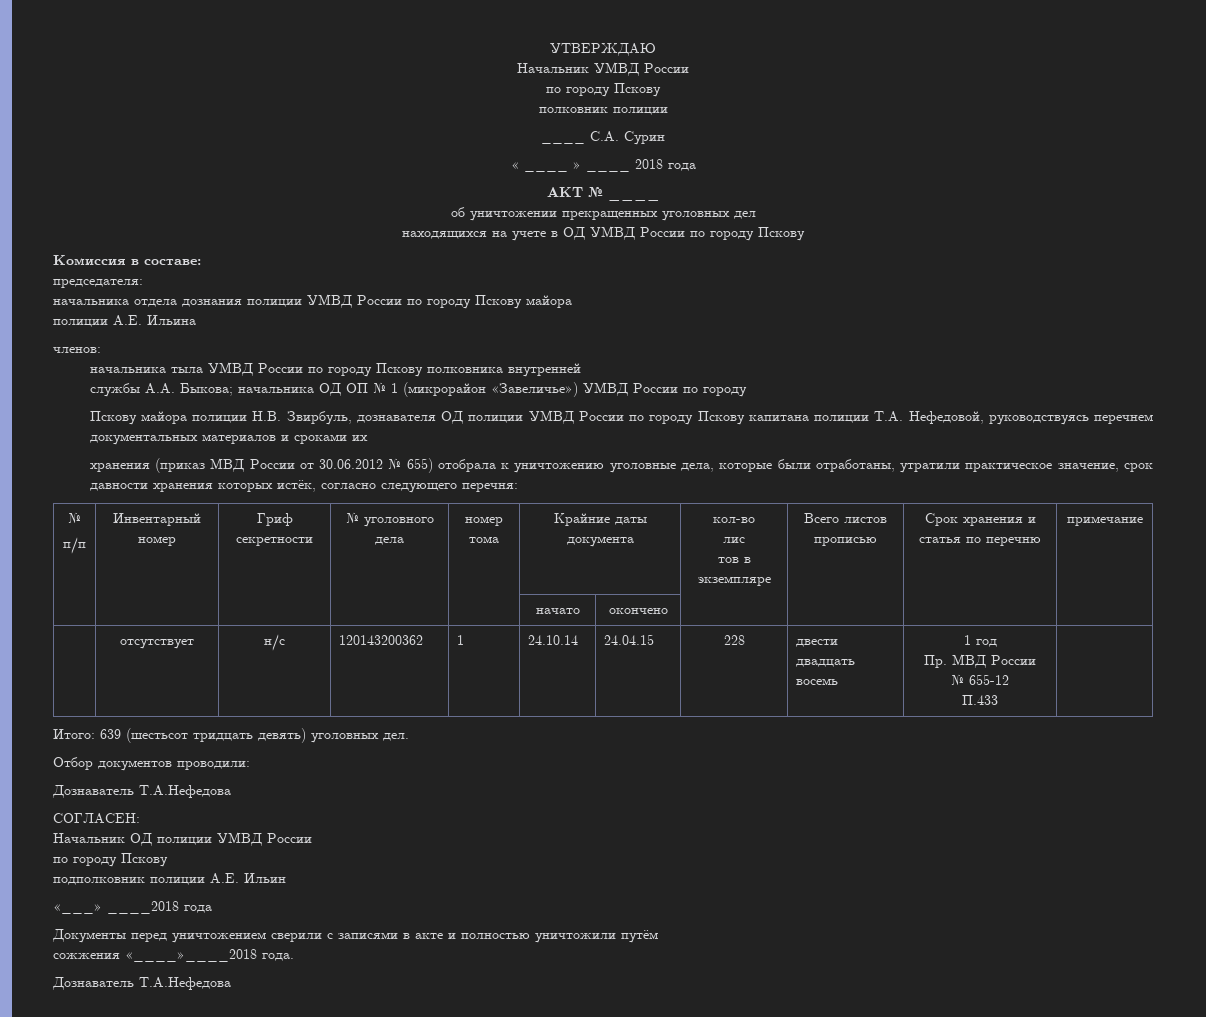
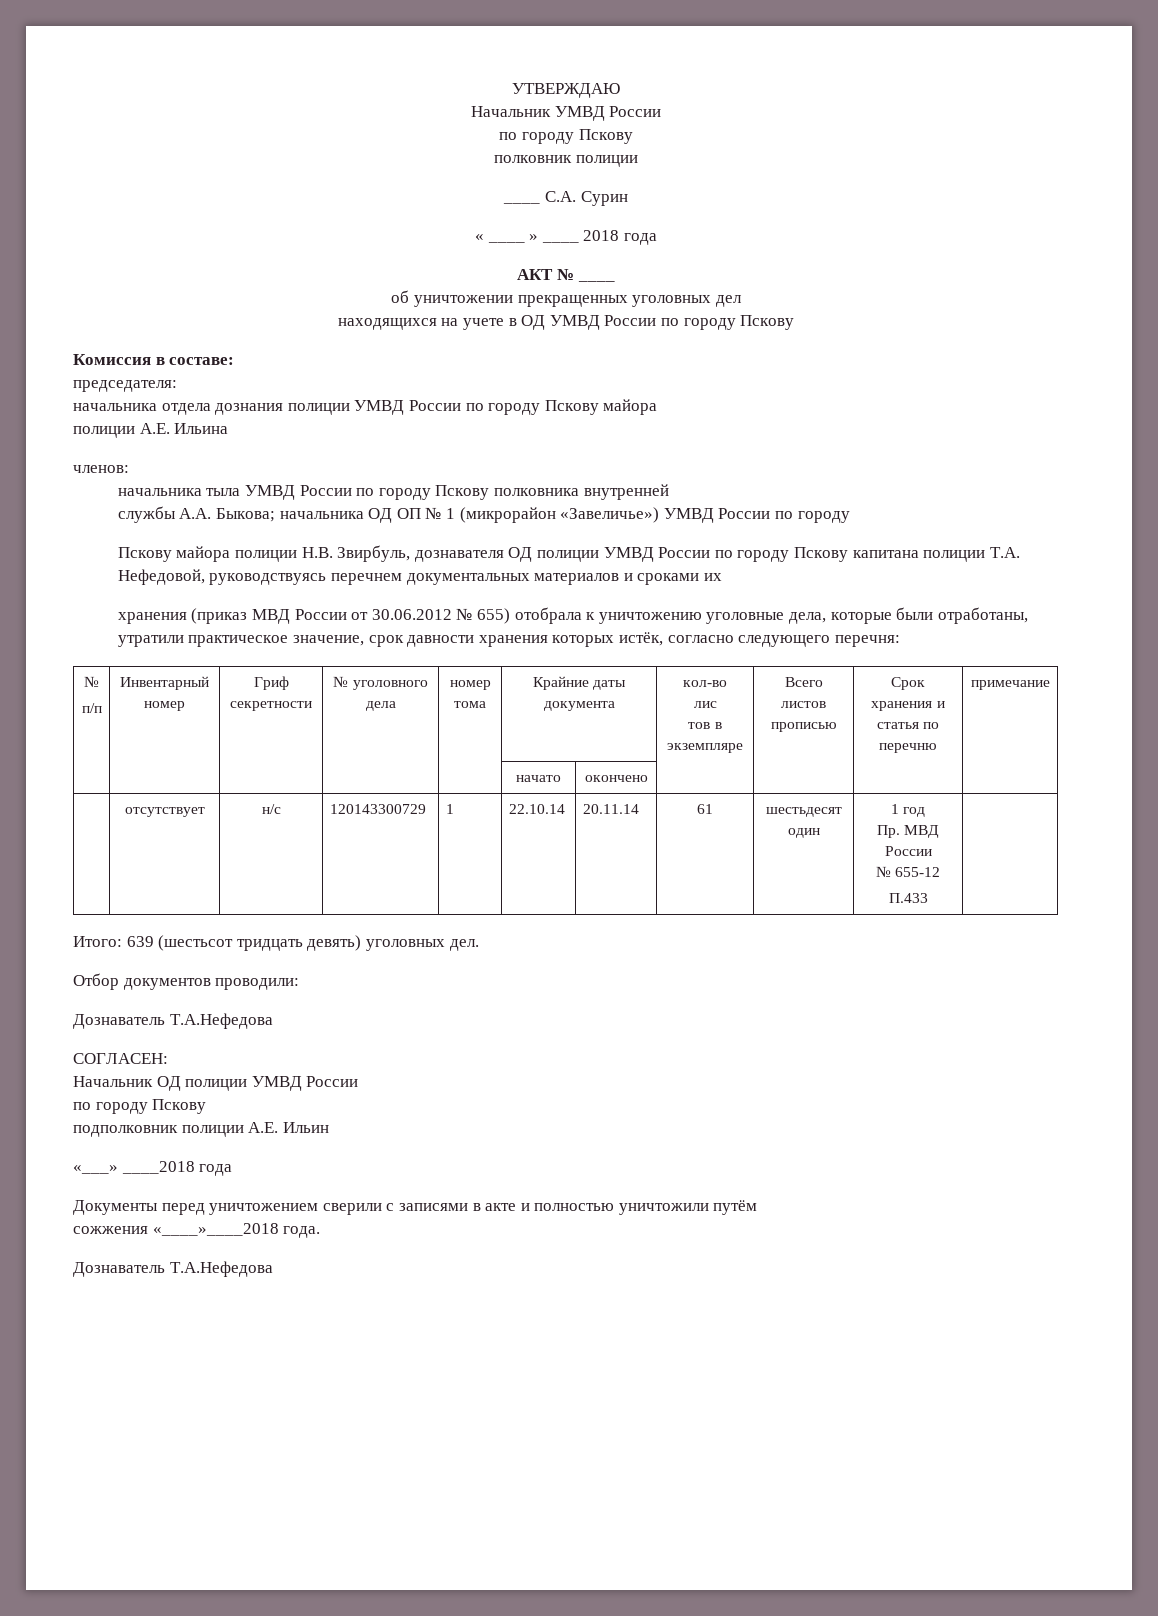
[339,635,424,645] [457,635,465,645] [528,635,579,645] [604,634,655,645] [723,635,745,645] [796,639,839,647] [796,659,856,667] [796,678,839,685] 120143200362 | 1 | 24.10.14 | 24.04.15 | 228 | двести двадцать восемь -> [329,804,426,814] [445,804,454,814] [508,804,565,814] [582,804,639,814] [697,804,713,814] [765,807,842,817] [787,828,820,838] 120143300729 | 1 | 22.10.14 | 20.11.14 | 61 | шестьдесят один

